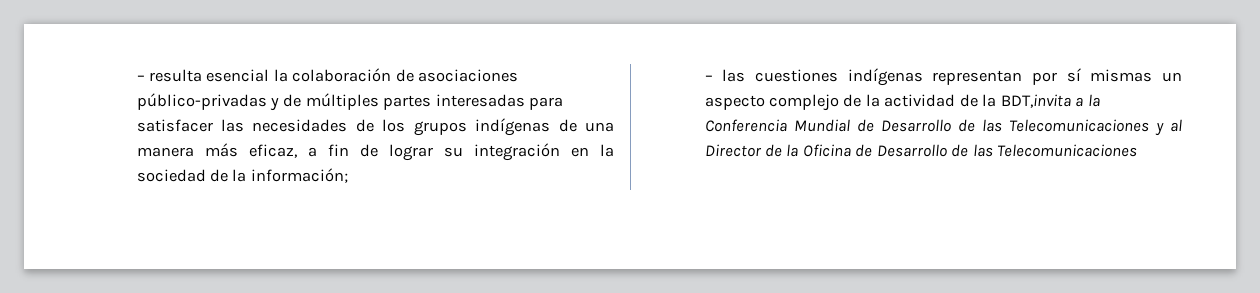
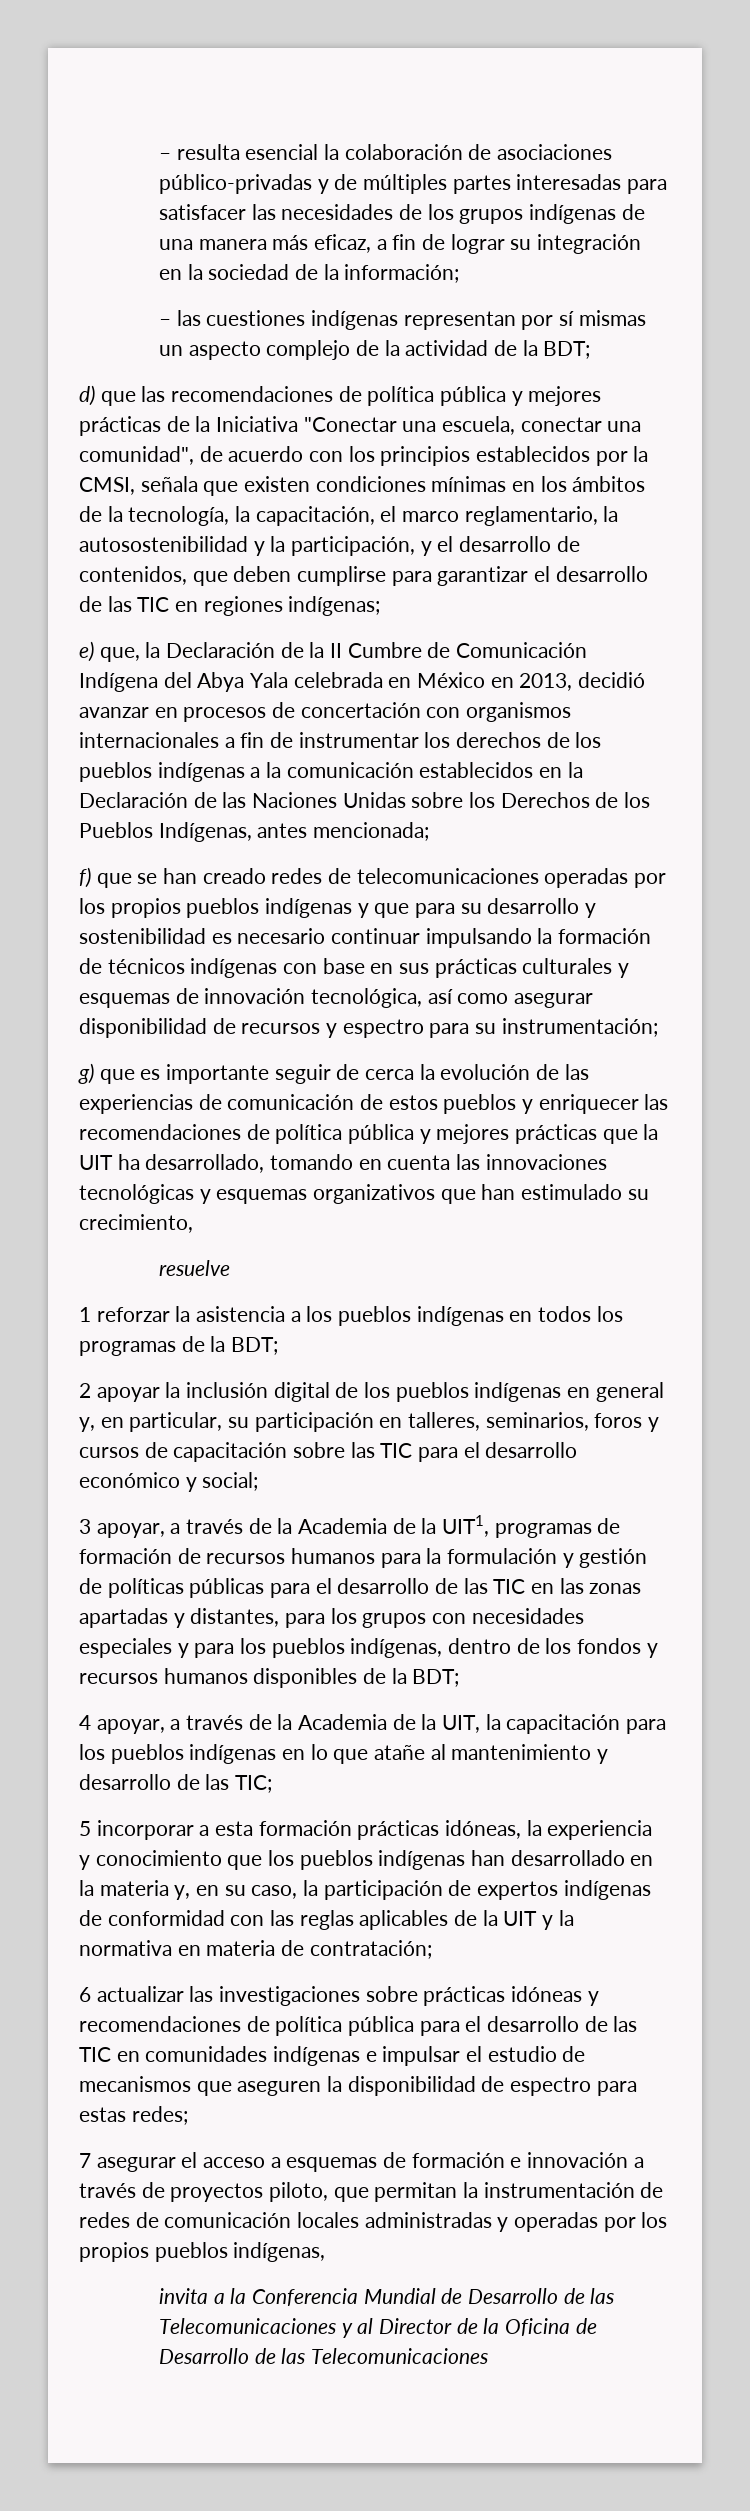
[1000,94,1071,108] BDT,invita -> [543,341,591,359] [79,385,602,406] [79,416,642,436] [79,446,649,466] [79,476,646,496] [79,506,619,526] [79,536,580,556] [79,566,648,586] [79,596,381,616] [79,641,588,662] [79,672,646,692] [79,702,572,722] [79,732,602,748] [79,762,583,782] [79,792,651,808] [79,822,430,842] [79,867,667,888] [79,898,597,918] [79,928,652,948] [79,958,630,978] [79,988,594,1008] [79,1018,658,1038] [78,1063,589,1084] [79,1094,669,1114] [79,1124,659,1144] [79,1154,607,1173] [79,1184,649,1204] [79,1214,193,1233] [158,1260,230,1276] [79,1306,623,1326] [79,1336,279,1356] [79,1382,664,1402] [79,1412,660,1432] [79,1442,578,1462] [79,1472,259,1492] [79,1515,621,1538] [79,1548,648,1568] [79,1578,642,1598] [79,1608,584,1628] [79,1638,658,1658] [79,1668,460,1688] [79,1714,667,1734] [79,1744,609,1764] [79,1774,273,1793] [79,1820,653,1840] [79,1850,654,1870] [79,1880,651,1900] [79,1910,574,1930] [79,1940,432,1959] [79,1986,599,2006] [79,2016,638,2036] [79,2046,586,2066] [79,2076,637,2096] [79,2106,188,2125] [79,2152,644,2172] [79,2182,664,2202] [79,2212,668,2232] [79,2242,326,2262] [158,2288,208,2304] BDT; // d) que las recomendaciones de política pública y mejores prácticas de la Iniciativa "Conectar una escuela, conectar una comunidad", de acuerdo con los principios establecidos por la CMSI, señala que existen condiciones mínimas en los ámbitos de la tecnología, la capacitación, el marco reglamentario, la autosostenibilidad y la participación, y el desarrollo de contenidos, que deben cumplirse para garantizar el desarrollo de las TIC en regiones indígenas; // e) que, la Declaración de la II Cumbre de Comunicación Indígena del Abya Yala celebrada en México en 2013, decidió avanzar en procesos de concertación con organismos internacionales a fin de instrumentar los derechos de los pueblos indígenas a la comunicación establecidos en la Declaración de las Naciones Unidas sobre los Derechos de los Pueblos Indígenas, antes mencionada; // f) que se han creado redes de telecomunicaciones operadas por los propios pueblos indígenas y que para su desarrollo y sostenibilidad es necesario continuar impulsando la formación de técnicos indígenas con base en sus prácticas culturales y esquemas de innovación tecnológica, así como asegurar disponibilidad de recursos y espectro para su instrumentación; // g) que es importante seguir de cerca la evolución de las experiencias de comunicación de estos pueblos y enriquecer las recomendaciones de política pública y mejores prácticas que la UIT ha desarrollado, tomando en cuenta las innovaciones tecnológicas y esquemas organizativos que han estimulado su crecimiento, // resuelve // 1 reforzar la asistencia a los pueblos indígenas en todos los programas de la BDT; // 2 apoyar la inclusión digital de los pueblos indígenas en general y, en particular, su participación en talleres, seminarios, foros y cursos de capacitación sobre las TIC para el desarrollo económico y social; // 3 apoyar, a través de la Academia de la UIT1, programas de formación de recursos humanos para la formulación y gestión de políticas públicas para el desarrollo de las TIC en las zonas apartadas y distantes, para los grupos con necesidades especiales y para los pueblos indígenas, dentro de los fondos y recursos humanos disponibles de la BDT; // 4 apoyar, a través de la Academia de la UIT, la capacitación para los pueblos indígenas en lo que atañe al mantenimiento y desarrollo de las TIC; // 5 incorporar a esta formación prácticas idóneas, la experiencia y conocimiento que los pueblos indígenas han desarrollado en la materia y, en su caso, la participación de expertos indígenas de conformidad con las reglas aplicables de la UIT y la normativa en materia de contratación; // 6 actualizar las investigaciones sobre prácticas idóneas y recomendaciones de política pública para el desarrollo de las TIC en comunidades indígenas e impulsar el estudio de mecanismos que aseguren la disponibilidad de espectro para estas redes; // 7 asegurar el acceso a esquemas de formación e innovación a través de proyectos piloto, que permitan la instrumentación de redes de comunicación locales administradas y operadas por los propios pueblos indígenas, // invita

